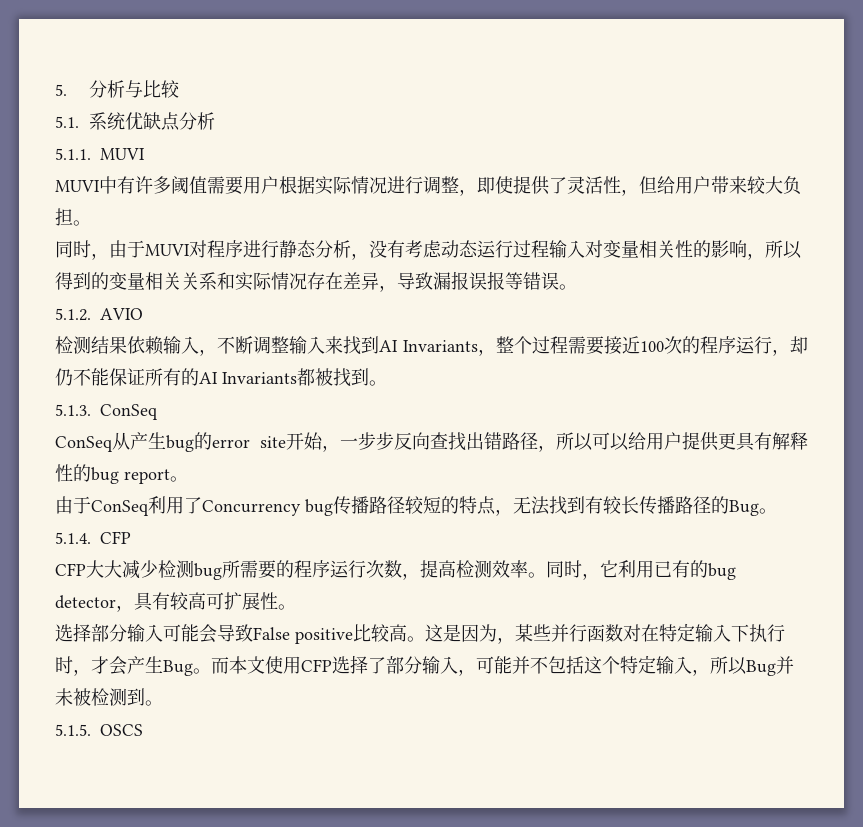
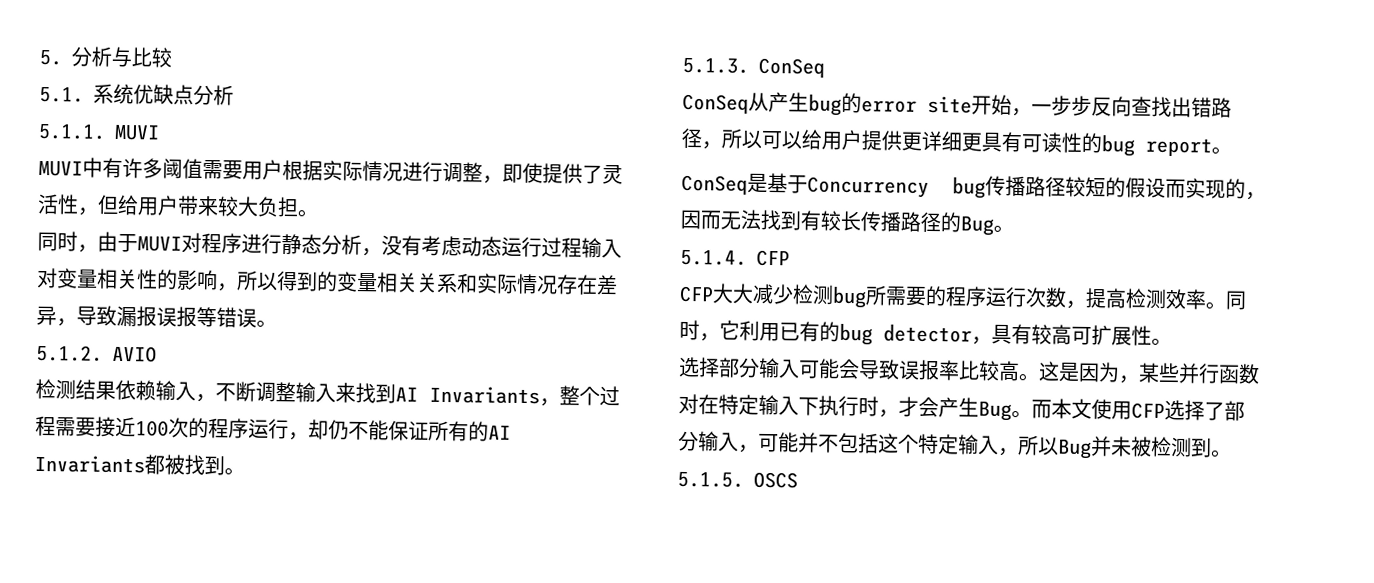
[736,432,808,451] 具有解释 -> [921,130,1062,153] 详细更具有可读
[55,496,202,516] 由于ConSeq利用了 -> [681,172,808,195] ConSeq是基于
[459,496,513,516] 特点， -> [1125,177,1266,201] [680,209,722,230] 假设而实现的，因而
[253,627,353,644] False positive -> [898,359,960,381] 误报率

